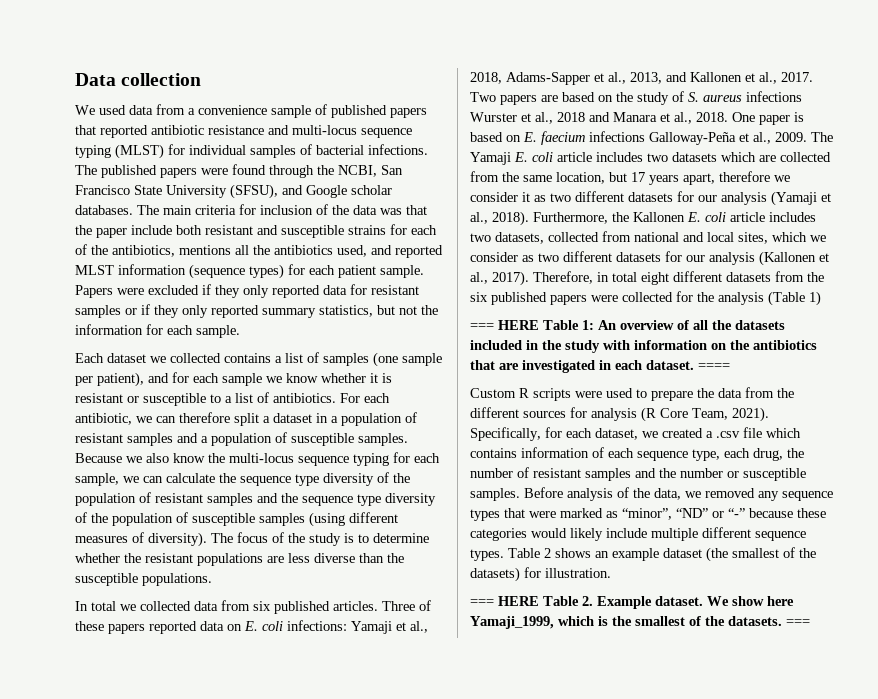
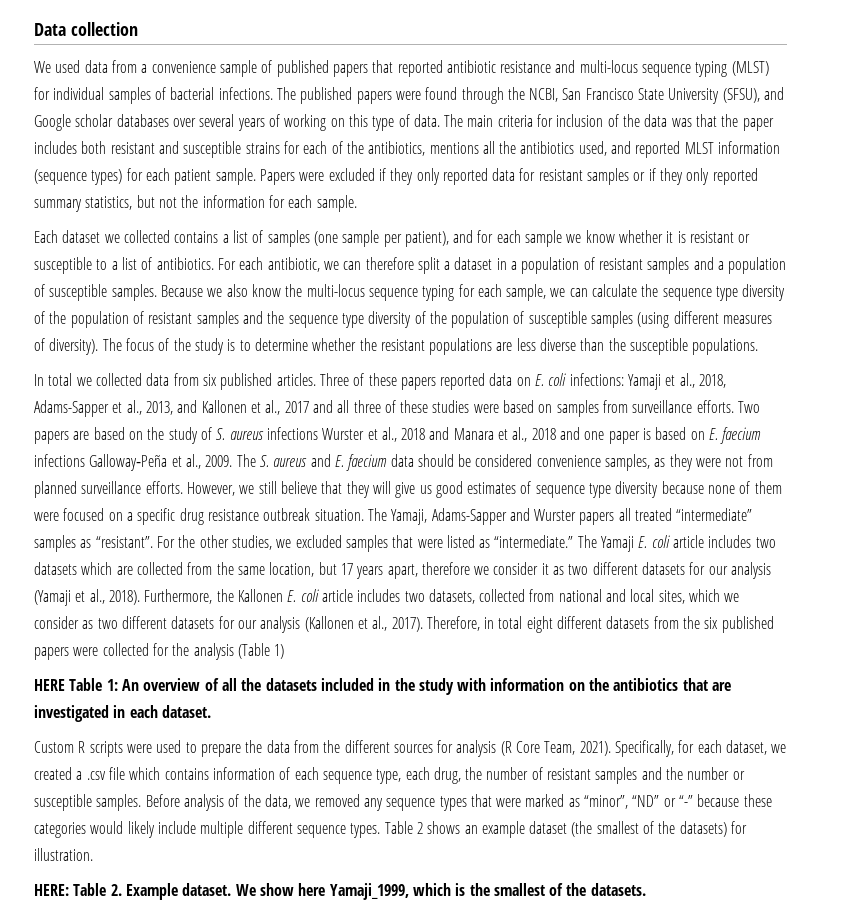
[75,205,133,215] databases. -> [116,114,440,131] databases over several years of working on this type of data.
[131,225,172,235] include -> [34,141,77,154] includes
[781,72,813,82] 2017. -> [284,400,734,417] 2017 and all three of these studies were based on samples from surveillance efforts.
[696,112,755,122] 2018. One -> [531,427,605,440] 2018 and one
(833, 137) none -> [259,454,773,471] [34,481,782,498] [34,508,753,525] [34,535,597,552] S. aureus and E. faecium data should be considered convenience samples, as they were not from planned surveillance efforts. However, we still believe that they will give us good estimates of sequence type diversity because none of them were focused on a specific drug resistance outbreak situation. The Yamaji, Adams-Sapper and Wurster papers all treated “intermediate” samples as “resistant”. For the other studies, we excluded samples that were listed as “intermediate.” The
[470,323,494,330] === -> (285, 651) none
[698,363,730,370] ==== -> (211, 711) none
[470,596,539,606] === HERE -> [34,884,69,896] HERE:
[786,619,810,626] === -> (646, 889) none

